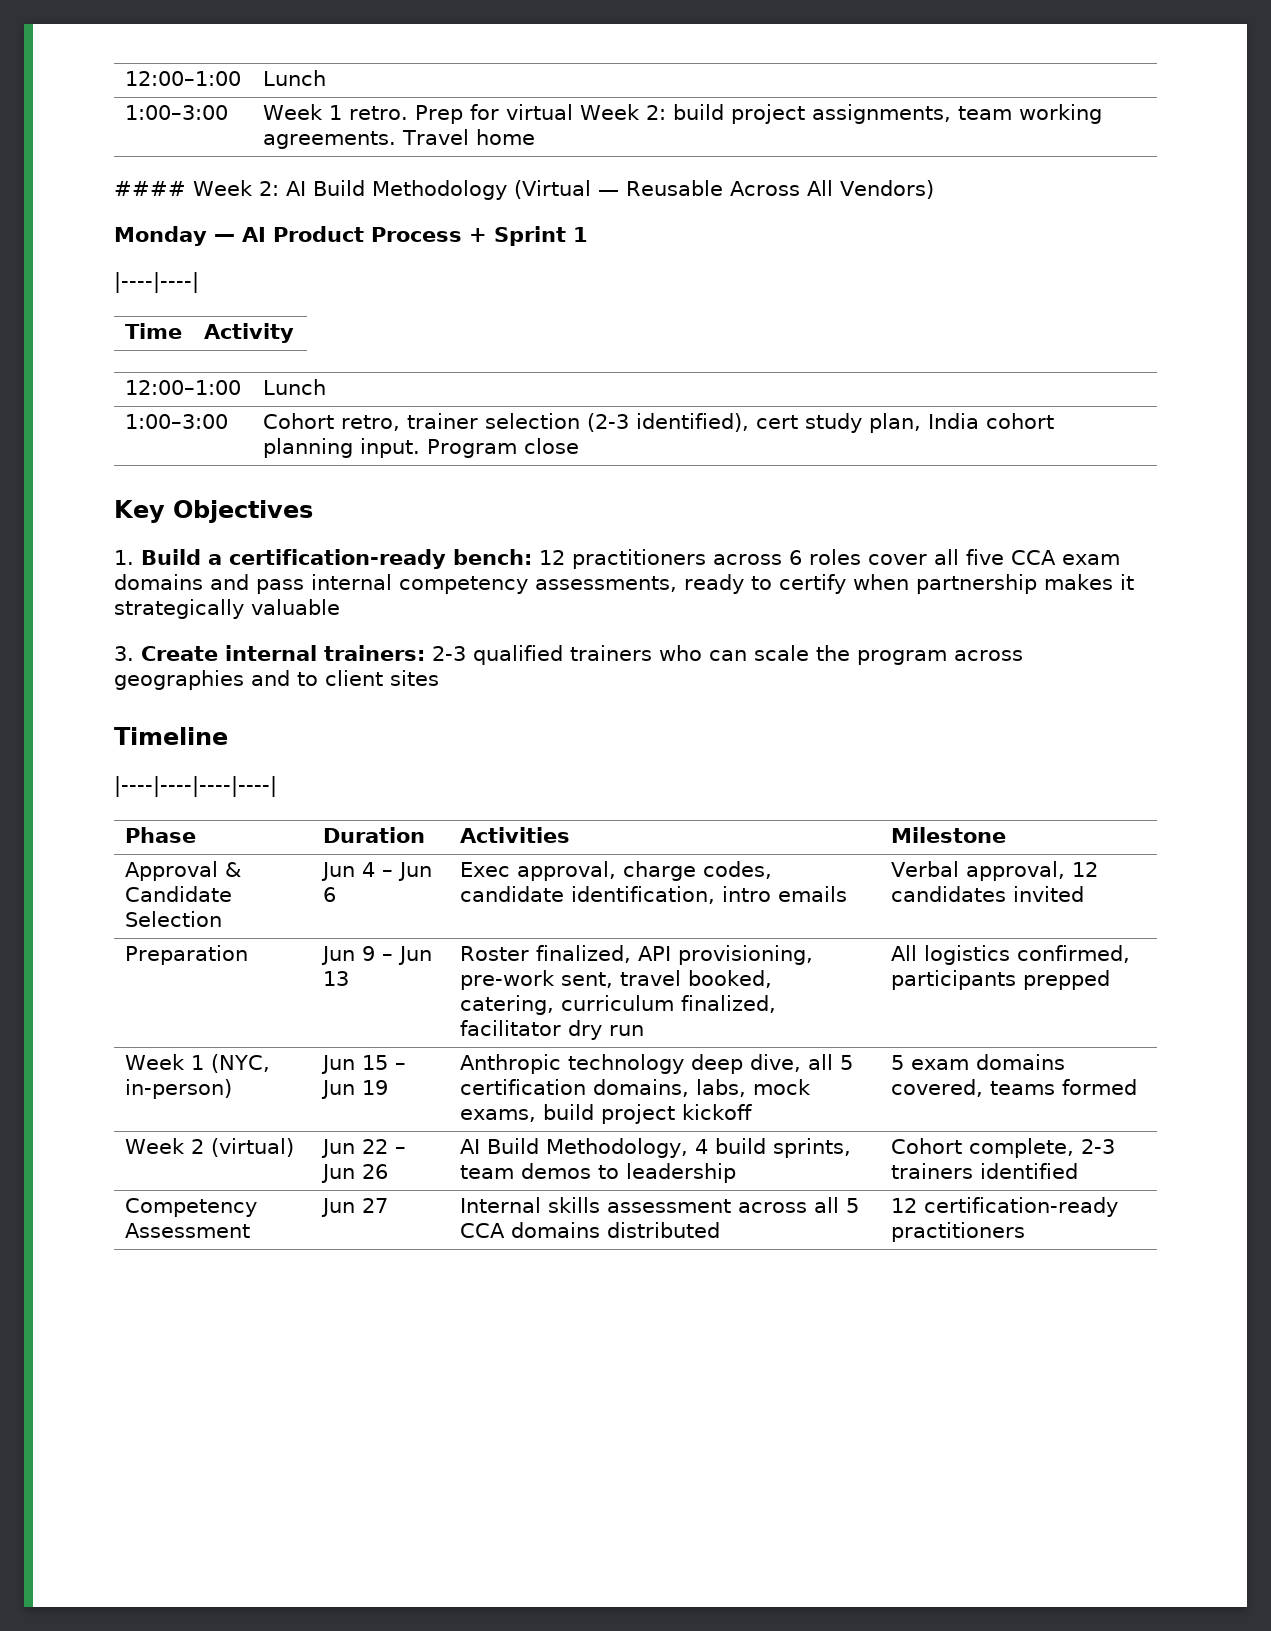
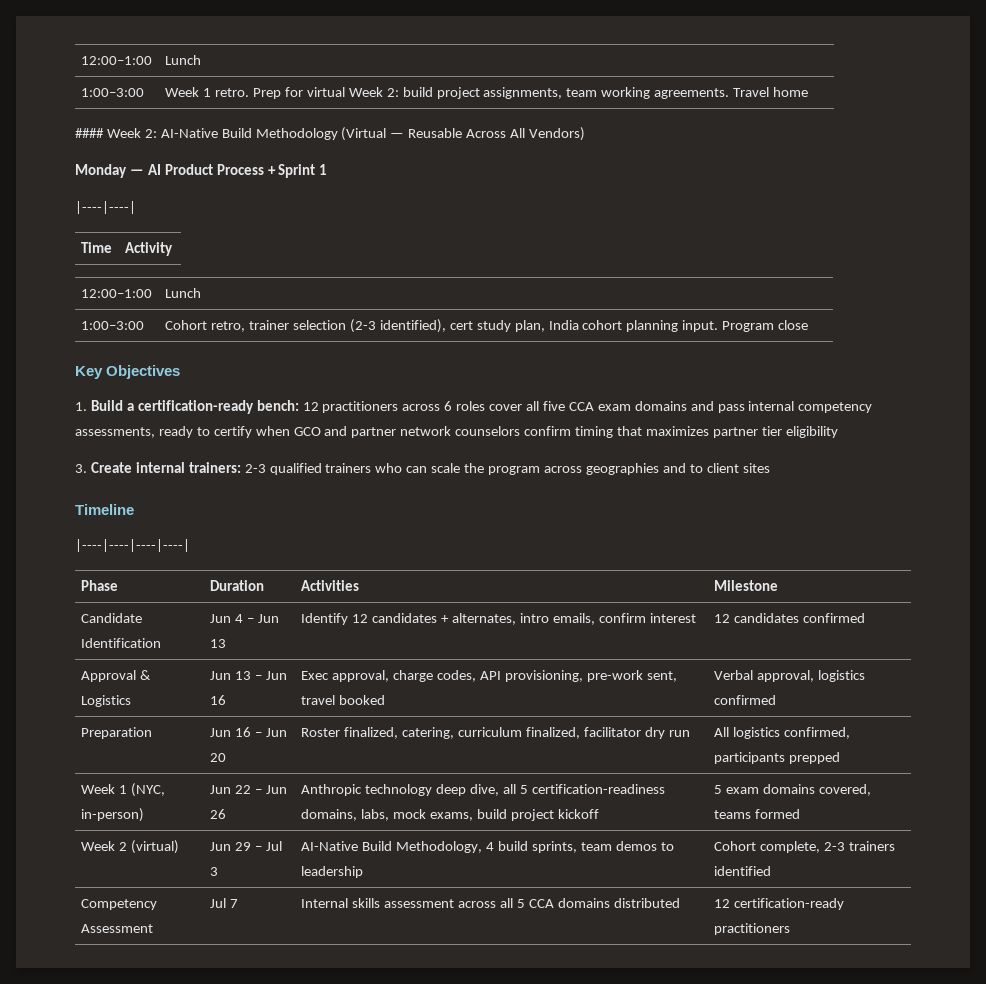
[285,181,306,196] AI -> [160,128,218,138] AI-Native
[916,574,1134,594] [114,599,340,619] partnership makes it strategically valuable -> [293,426,838,438] GCO and partner network counselors confirm timing that maximizes partner tier eligibility
[124,861,241,881] [124,886,232,902] [124,911,222,927] Approval & Candidate Selection -> [81,613,143,623] [81,638,162,648] Candidate Identification
[322,887,336,902] [459,861,772,881] [459,886,847,904] [890,861,1098,881] [890,886,1084,902] [124,945,248,965] [320,946,432,965] [322,971,349,986] [459,945,631,963] 6 | Exec approval, charge codes, candidate identification, intro emails | Verbal approval, 12 candidates invited // Preparation | Jun 9 – Jun 13 | Roster finalized, -> [210,639,227,648] [301,613,696,625] [714,613,866,623] [81,670,152,682] [81,695,132,707] [210,671,288,680] [210,695,227,705] [301,670,477,682] 13 | Identify 12 candidates + alternates, intro emails, confirm interest | 12 candidates confirmed // Approval & Logistics | Jun 13 – Jun 16 | Exec approval, charge codes,
[687,970,772,988] booked, -> [339,695,386,705] [714,670,866,682] [714,695,777,705] [81,727,153,739] [210,727,288,737] [210,753,227,762] [301,727,399,739] booked | Verbal approval, logistics confirmed // Preparation | Jun 16 – Jun 20 | Roster finalized,
[361,1055,406,1070] [320,1080,388,1099] 15 – Jun 19 -> [235,785,288,794] [210,809,227,819] 22 – Jun 26
[459,1079,586,1095] certification -> [531,784,665,794] certification-readiness
[361,1139,406,1154] [320,1164,388,1183] [459,1139,480,1154] 22 – Jun 26 | AI -> [235,841,283,851] [210,867,219,876] [301,841,359,851] 29 – Jul 3 | AI-Native
[320,1198,388,1217] Jun 27 -> [210,898,239,908] Jul 7

